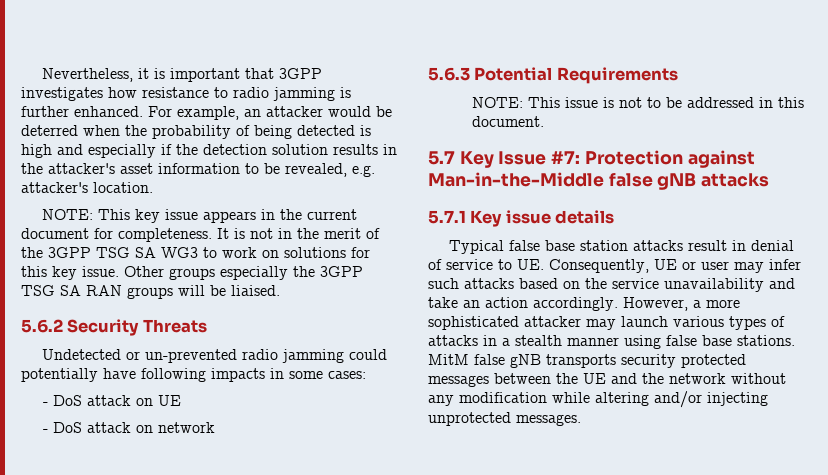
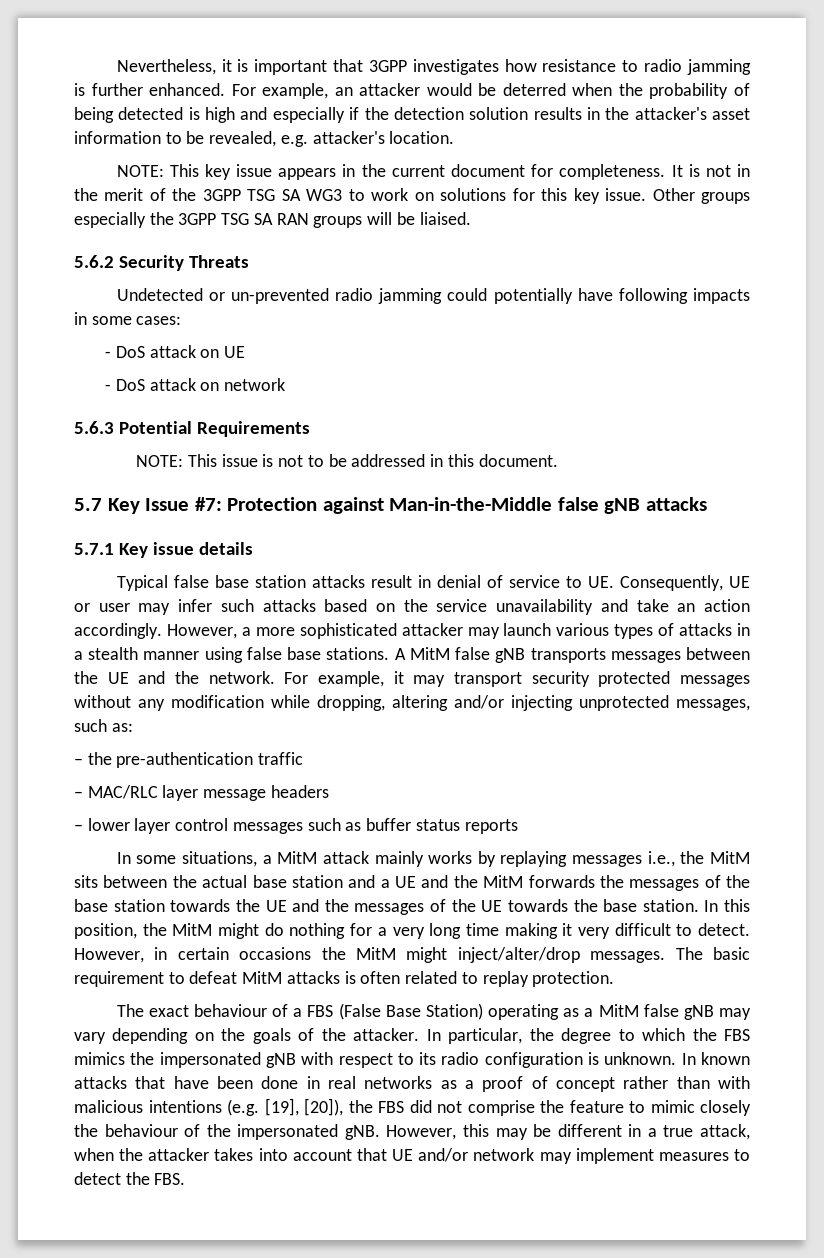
(795, 340) none -> [394,648,406,660] A
[621,354,746,368] security protected -> (606, 655) none
[669,373,726,384] network -> [208,671,750,687] network. For example, it may transport security protected messages
(590, 397) none -> [317,695,385,711] dropping,
[516,414,581,426] messages. -> [676,699,750,711] [74,719,133,732] [74,752,304,768] [74,785,329,801] [74,818,518,834] [116,851,751,867] [74,875,750,891] [74,899,750,915] [74,923,750,939] [74,947,750,963] [74,971,615,987] [116,1003,751,1020] [74,1028,750,1044] [74,1052,750,1068] [74,1076,751,1092] [74,1098,751,1116] [74,1124,750,1140] [74,1148,750,1164] [74,1172,186,1185] messages, such as: // – the pre-authentication traffic // – MAC/RLC layer message headers // – lower layer control messages such as buffer status reports // In some situations, a MitM attack mainly works by replaying messages i.e., the MitM sits between the actual base station and a UE and the MitM forwards the messages of the base station towards the UE and the messages of the UE towards the base station. In this position, the MitM might do nothing for a very long time making it very difficult to detect. However, in certain occasions the MitM might inject/alter/drop messages. The basic requirement to defeat MitM attacks is often related to replay protection. // The exact behaviour of a FBS (False Base Station) operating as a MitM false gNB may vary depending on the goals of the attacker. In particular, the degree to which the FBS mimics the impersonated gNB with respect to its radio configuration is unknown. In known attacks that have been done in real networks as a proof of concept rather than with malicious intentions (e.g. [19], [20]), the FBS did not comprise the feature to mimic closely the behaviour of the impersonated gNB. However, this may be different in a true attack, when the attacker takes into account that UE and/or network may implement measures to detect the FBS.

